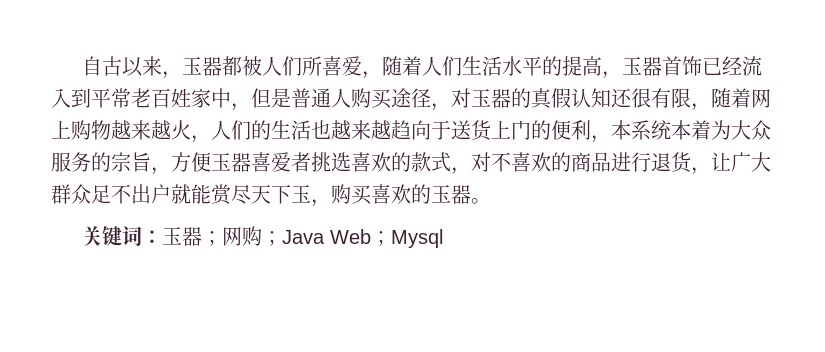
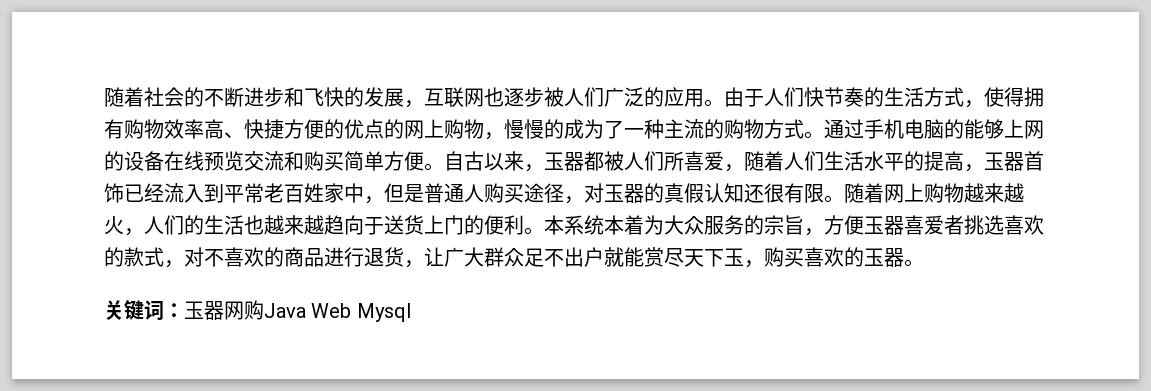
(82, 66) none -> [104,87,1044,108] [104,119,1044,140] [104,151,444,171] 随着社会的不断进步和飞快的发展，互联网也逐步被人们广泛的应用。由于人们快节奏的生活方式，使得拥有购物效率高、快捷方便的优点的网上购物，慢慢的成为了一种主流的购物方式。通过手机电脑的能够上网的设备在线预览交流和购买简单方便。
[691,103,711,111] ， -> [824,195,844,203] 。
[591,135,611,143] ， -> [524,227,544,235] 。
[202,226,283,246] ；网购； -> [224,300,264,320] 网购
[371,231,392,246] ； -> (352, 310) none

